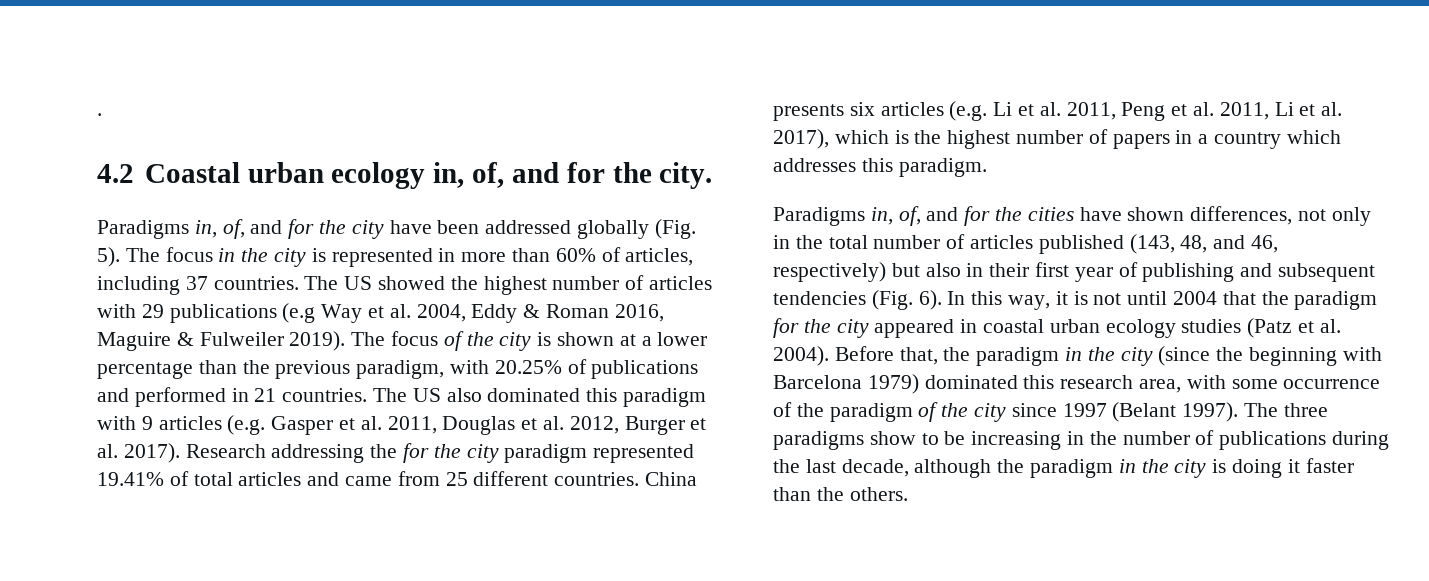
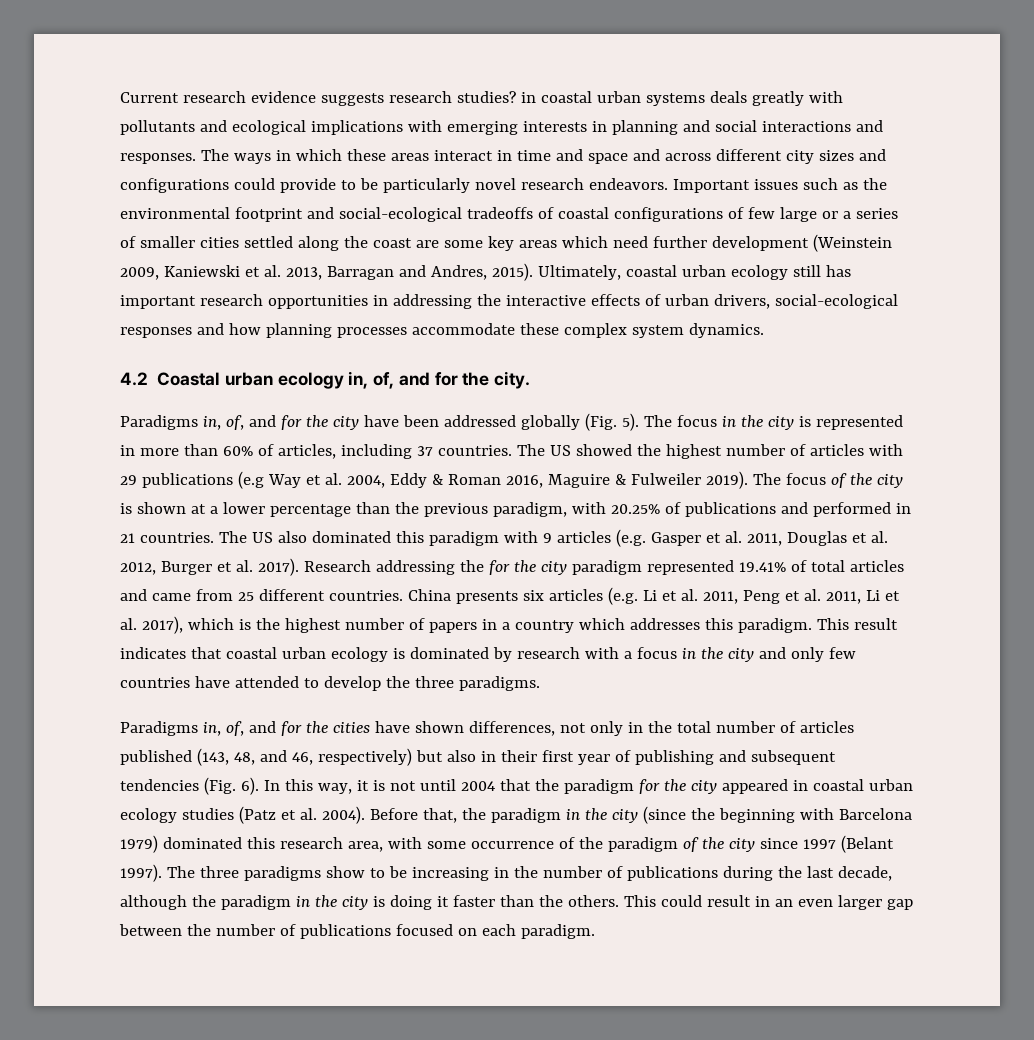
[97,113,102,116] . -> [120,91,843,106] [120,120,883,135] [120,149,886,164] [120,178,887,193] [120,207,898,222] [120,234,892,252] [120,263,851,281] [120,294,898,309] [120,323,764,338] Current research evidence suggests research studies? in coastal urban systems deals greatly with pollutants and ecological implications with emerging interests in planning and social interactions and responses. The ways in which these areas interact in time and space and across different city sizes and configurations could provide to be particularly novel research endeavors. Important issues such as the environmental footprint and social-ecological tradeoffs of coastal configurations of few large or a series of smaller cities settled along the coast are some key areas which need further development (Weinstein 2009, Kaniewski et al. 2013, Barragan and Andres, 2015). Ultimately, coastal urban ecology still has important research opportunities in addressing the interactive effects of urban drivers, social-ecological responses and how planning processes accommodate these complex system dynamics.
(987, 167) none -> [816,618,898,630] [120,647,856,662] [120,676,540,691] This result indicates that coastal urban ecology is dominated by research with a focus in the city and only few countries have attended to develop the three paradigms.
(908, 494) none -> [623,895,913,910] [119,924,595,939] This could result in an even larger gap between the number of publications focused on each paradigm.

